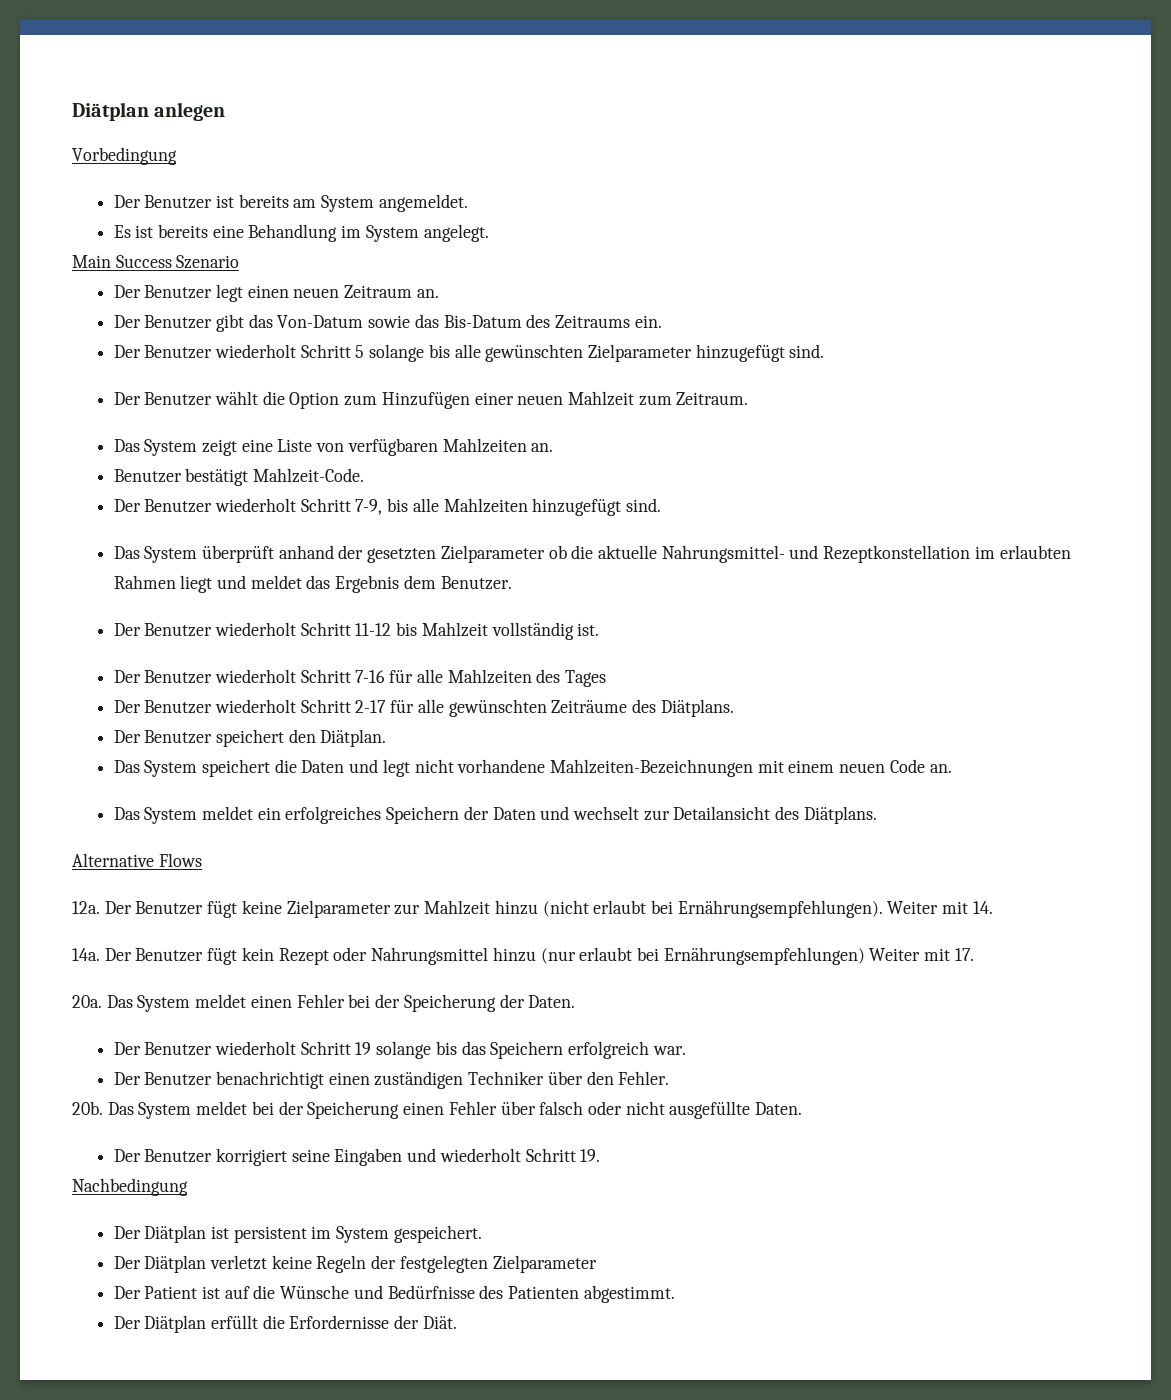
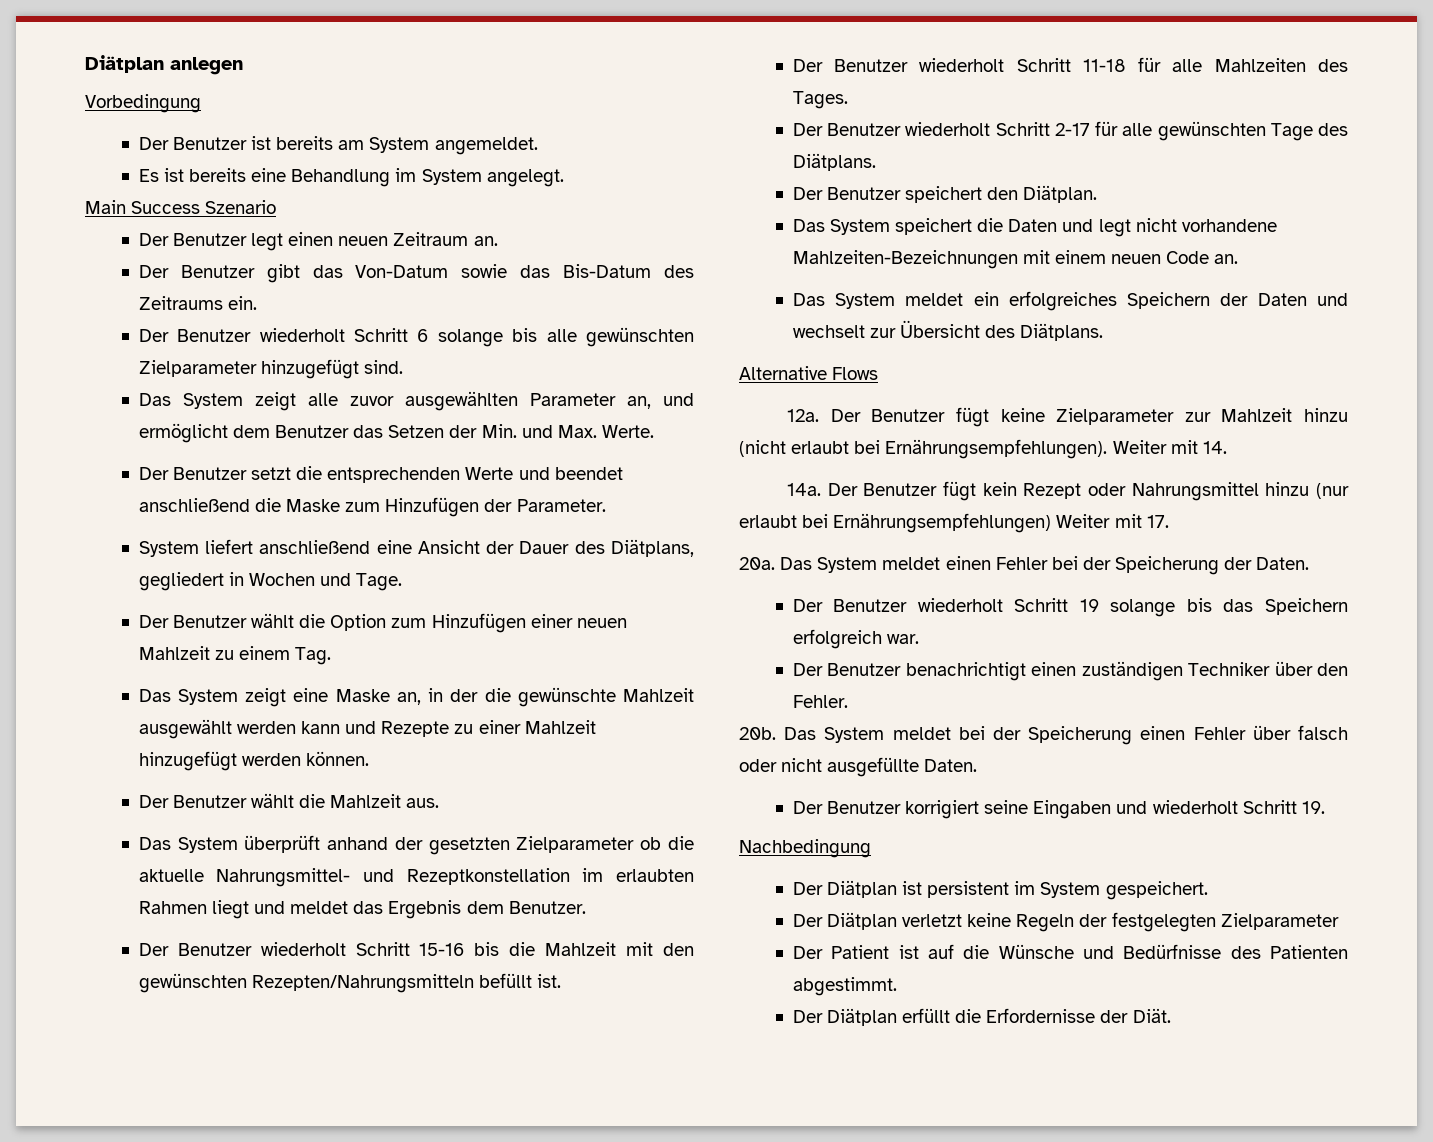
[355,345,365,358] 5 -> [417,329,429,342] 6
(825, 351) none -> [138,391,694,411] [138,423,654,443] [138,466,623,483] [138,497,606,517] [138,539,695,557] [138,572,403,591] // Das System zeigt alle zuvor ausgewählten Parameter an, und ermöglicht dem Benutzer das Setzen der Min. und Max. Werte. // Der Benutzer setzt die entsprechenden Werte und beendet anschließend die Maske zum Hinzufügen der Parameter. // System liefert anschließend eine Ansicht der Dauer des Diätplans, gegliedert in Wochen und Tage.
[638,392,749,406] zum Zeitraum. -> [214,646,332,665] zu einem Tag.
[277,438,554,456] [113,468,364,486] [113,498,662,516] Liste von verfügbaren Mahlzeiten an. // Benutzer bestätigt Mahlzeit-Code. // Der Benutzer wiederholt Schritt 7-9, bis alle Mahlzeiten hinzugefügt sind. -> [335,687,694,707] [138,719,596,739] [138,751,370,771] [138,793,440,808] Maske an, in der die gewünschte Mahlzeit ausgewählt werden kann und Rezepte zu einer Mahlzeit hinzugefügt werden können. // Der Benutzer wählt die Mahlzeit aus.
[355,622,574,640] 11-12 bis Mahlzeit vollständig -> [419,942,695,956] [138,973,533,993] 15-16 bis die Mahlzeit mit den gewünschten Rezepten/Nahrungsmitteln befüllt
[355,670,386,683] 7-16 -> [1082,59,1126,72] 11-18
[565,670,607,687] Tages -> [792,91,848,109] Tages.
[551,700,628,713] Zeiträume -> [1270,123,1313,141] Tage
[673,806,771,820] Detailansicht -> [900,320,981,338] Übersicht

